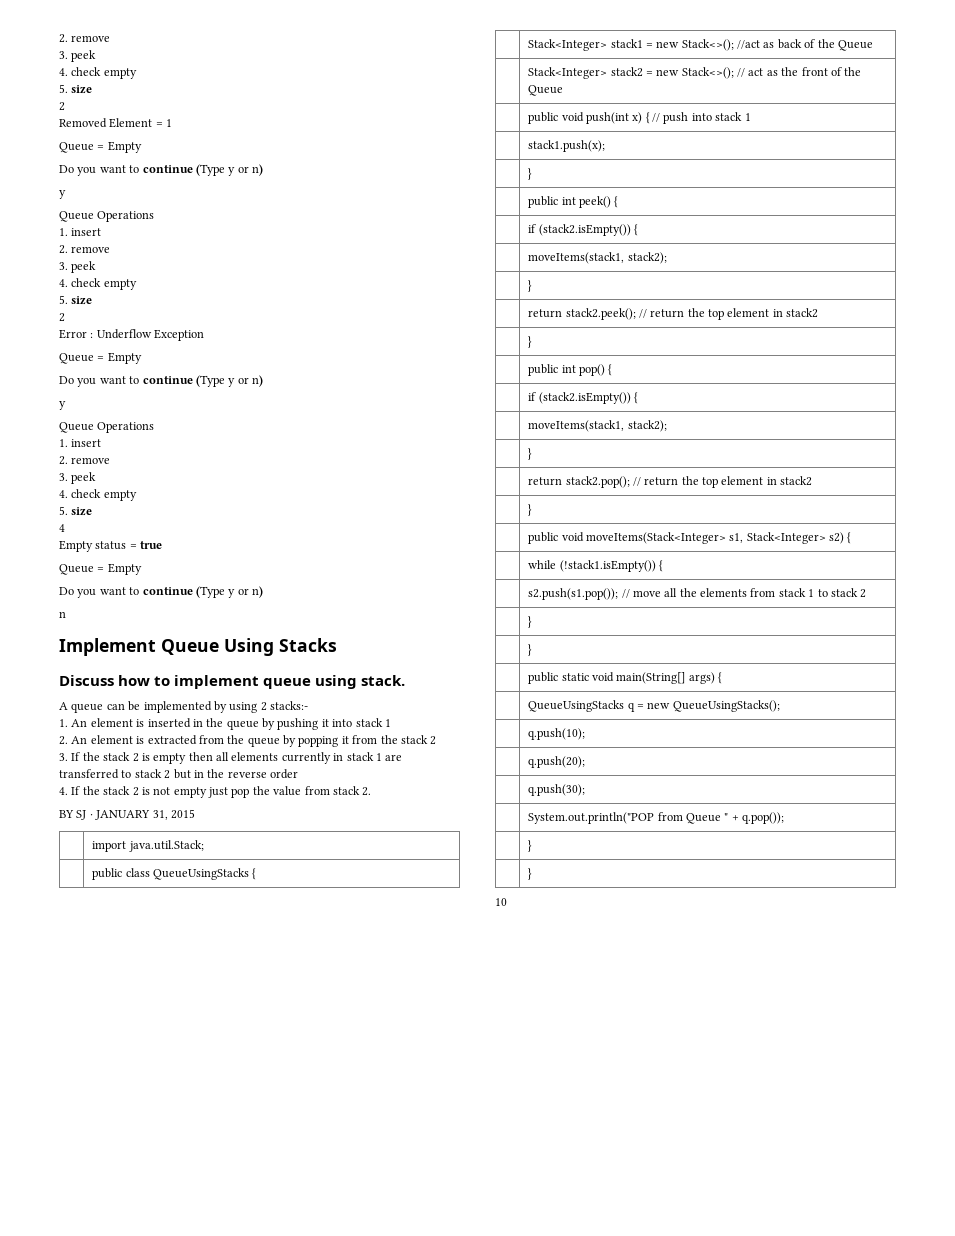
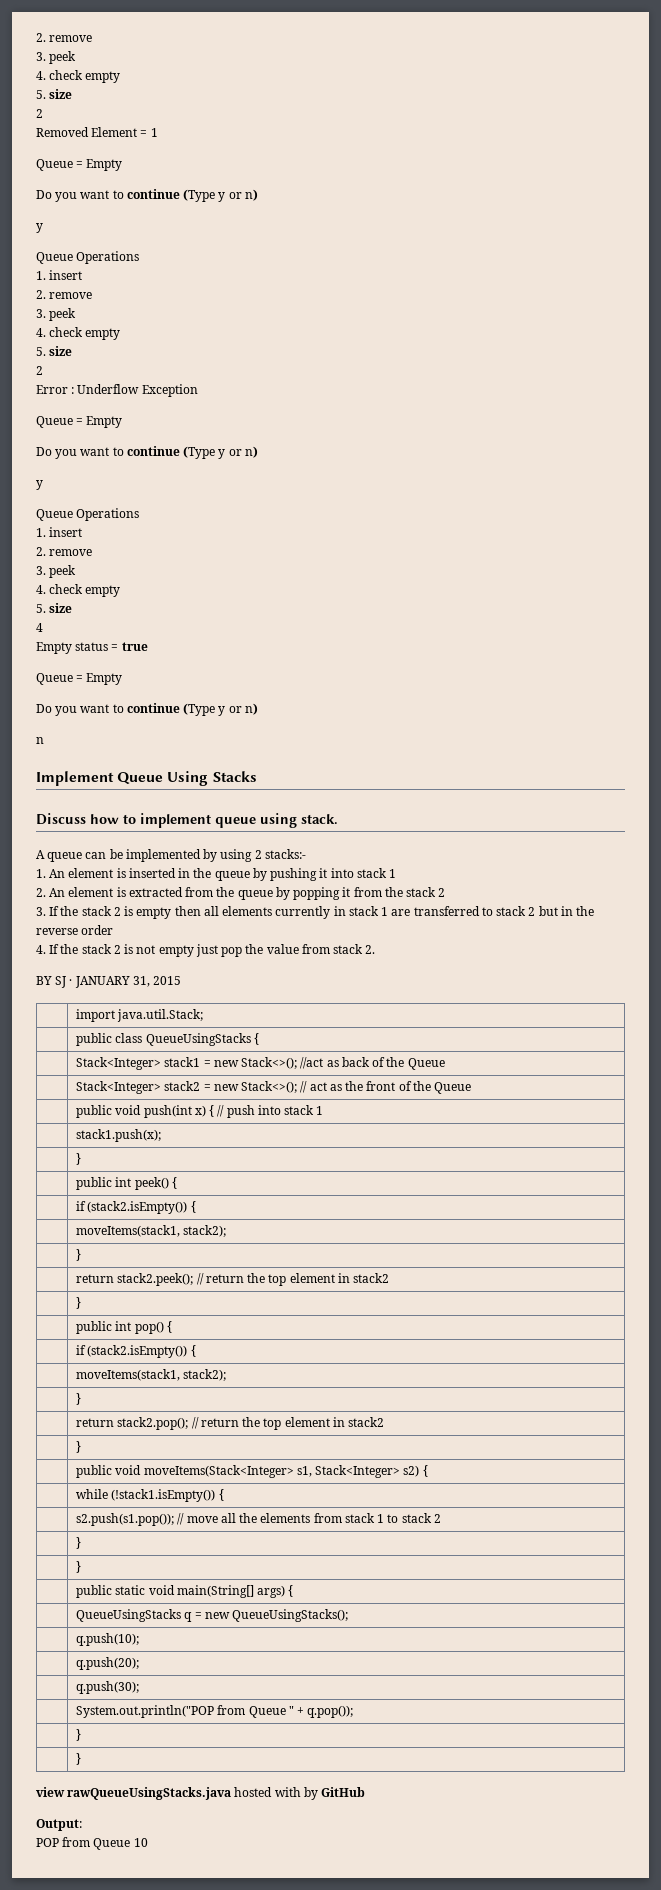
(533, 874) none -> [36,1787,366,1800] [36,1819,82,1831] [36,1837,131,1850] view rawQueueUsingStacks.java hosted with by GitHub // Output: // POP from Queue

